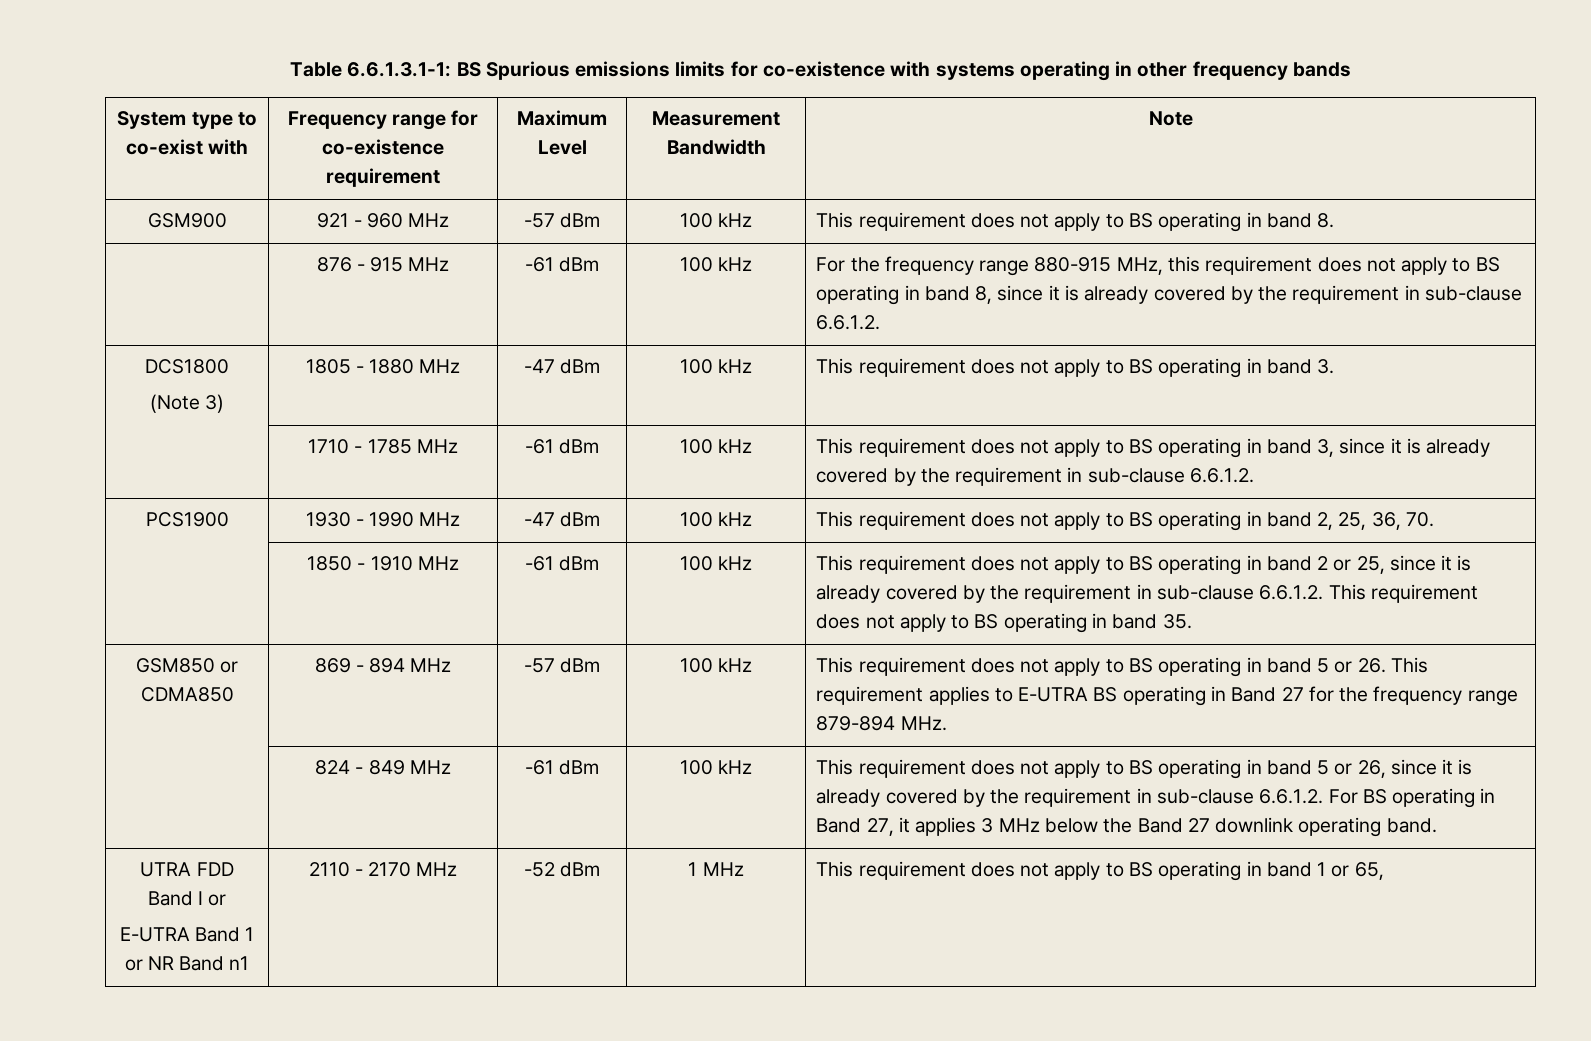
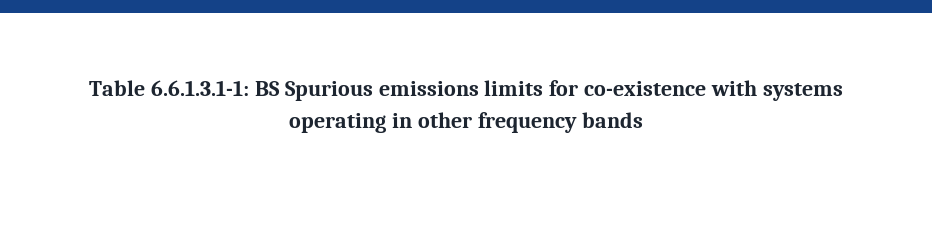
[117,111,257,129] [125,139,249,155] [287,110,479,130] [322,139,444,155] [326,168,440,187] [517,110,607,126] [537,140,587,155] [652,111,780,126] [666,139,766,155] [1148,111,1193,126] [147,213,227,228] [316,213,450,228] [523,213,601,228] [679,213,753,228] [816,212,1335,232] [316,257,450,272] [524,257,600,272] [679,257,753,272] [816,256,1500,276] [816,285,1522,305] [816,315,881,330] [145,359,229,374] [149,394,225,413] [305,359,461,374] [523,359,601,374] [679,359,753,374] [816,358,1335,378] [308,439,458,454] [524,439,600,454] [679,439,753,454] [816,438,1491,458] [816,467,1255,486] [145,512,229,527] [305,512,461,527] [523,512,601,527] [679,512,753,527] [816,511,1434,531] [307,556,459,571] [524,556,600,571] [679,556,753,571] [816,555,1472,575] [816,584,1478,603] [816,613,1192,633] [135,658,239,673] [140,687,234,702] [314,658,452,673] [523,658,601,673] [679,658,753,673] [816,657,1428,677] [816,686,1518,706] [816,716,947,731] [315,760,451,775] [524,760,600,775] [679,760,753,775] [816,759,1473,779] [816,788,1496,808] [816,817,1437,837] [140,862,234,877] [147,891,227,906] [119,927,255,942] [124,956,250,971] [308,862,458,877] [523,862,601,877] [688,862,744,876] [816,861,1384,881] // System type to co-exist with | Frequency range for co-existence requirement | Maximum Level | Measurement Bandwidth | Note // GSM900 | 921 - 960 MHz | -57 dBm | 100 kHz | This requirement does not apply to BS operating in band 8. // | 876 - 915 MHz | -61 dBm | 100 kHz | For the frequency range 880-915 MHz, this requirement does not apply to BS operating in band 8, since it is already covered by the requirement in sub-clause 6.6.1.2. // DCS1800 // (Note 3) | 1805 - 1880 MHz | -47 dBm | 100 kHz | This requirement does not apply to BS operating in band 3. // | 1710 - 1785 MHz | -61 dBm | 100 kHz | This requirement does not apply to BS operating in band 3, since it is already covered by the requirement in sub-clause 6.6.1.2. // PCS1900 | 1930 - 1990 MHz | -47 dBm | 100 kHz | This requirement does not apply to BS operating in band 2, 25, 36, 70. // | 1850 - 1910 MHz | -61 dBm | 100 kHz | This requirement does not apply to BS operating in band 2 or 25, since it is already covered by the requirement in sub-clause 6.6.1.2. This requirement does not apply to BS operating in band 35. // GSM850 or CDMA850 | 869 - 894 MHz | -57 dBm | 100 kHz | This requirement does not apply to BS operating in band 5 or 26. This requirement applies to E-UTRA BS operating in Band 27 for the frequency range 879-894 MHz. // | 824 - 849 MHz | -61 dBm | 100 kHz | This requirement does not apply to BS operating in band 5 or 26, since it is already covered by the requirement in sub-clause 6.6.1.2. For BS operating in Band 27, it applies 3 MHz below the Band 27 downlink operating band. // UTRA FDD Band I or // E-UTRA Band 1 or NR Band n1 | 2110 - 2170 MHz | -52 dBm | 1 MHz | This requirement does not apply to BS operating in band 1 or 65, -> (643, 120) none

